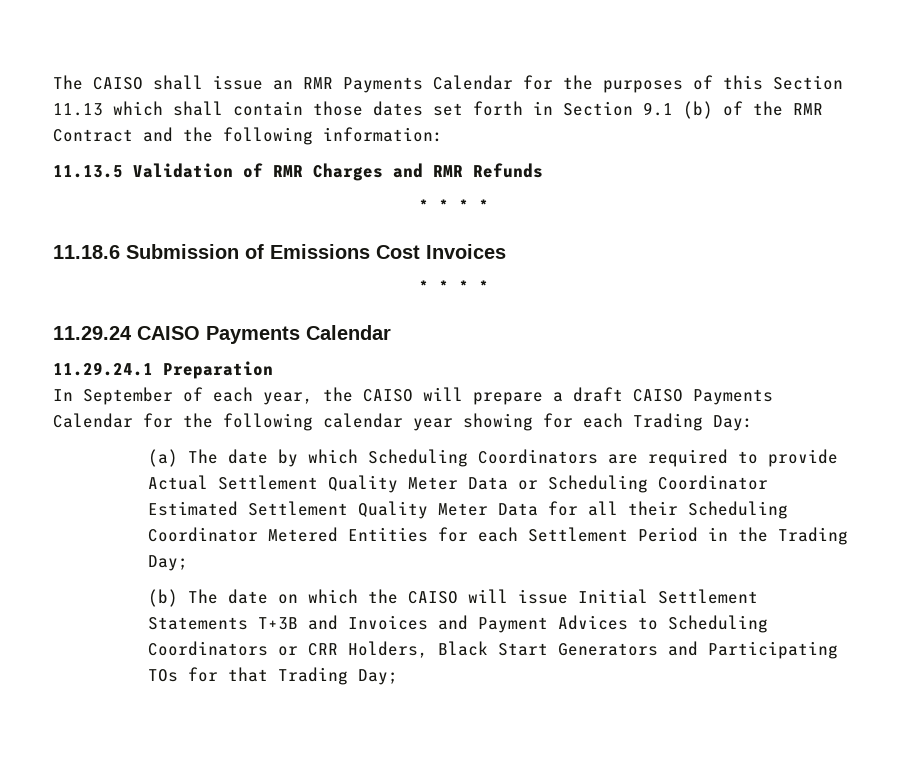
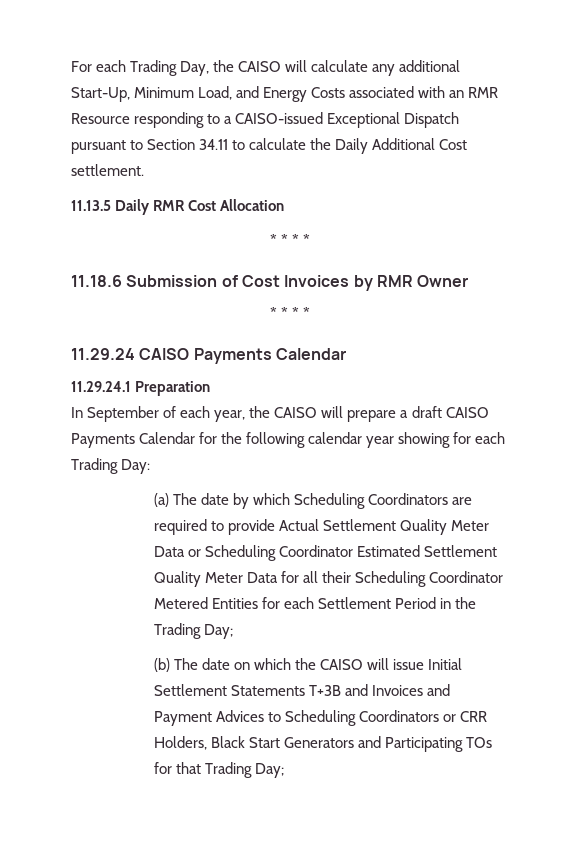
[53,75,843,93] [53,101,823,119] [53,127,443,145] [53,163,543,181] The CAISO shall issue an RMR Payments Calendar for the purposes of this Section 11.13 which shall contain those dates set forth in Section 9.1 (b) of the RMR Contract and the following information: // 11.13.5 Validation of RMR Charges and RMR Refunds -> [71,60,461,76] [71,86,499,102] [71,112,460,128] [71,138,468,154] [71,164,144,176] [71,199,285,215] For each Trading Day, the CAISO will calculate any additional Start-Up, Minimum Load, and Energy Costs associated with an RMR Resource responding to a CAISO-issued Exceptional Dispatch pursuant to Section 34.11 to calculate the Daily Additional Cost settlement. // 11.13.5 Daily RMR Cost Allocation
[270,244,370,259] Emissions -> (238, 281) none
(506, 251) none -> [353,275,469,291] by RMR Owner

